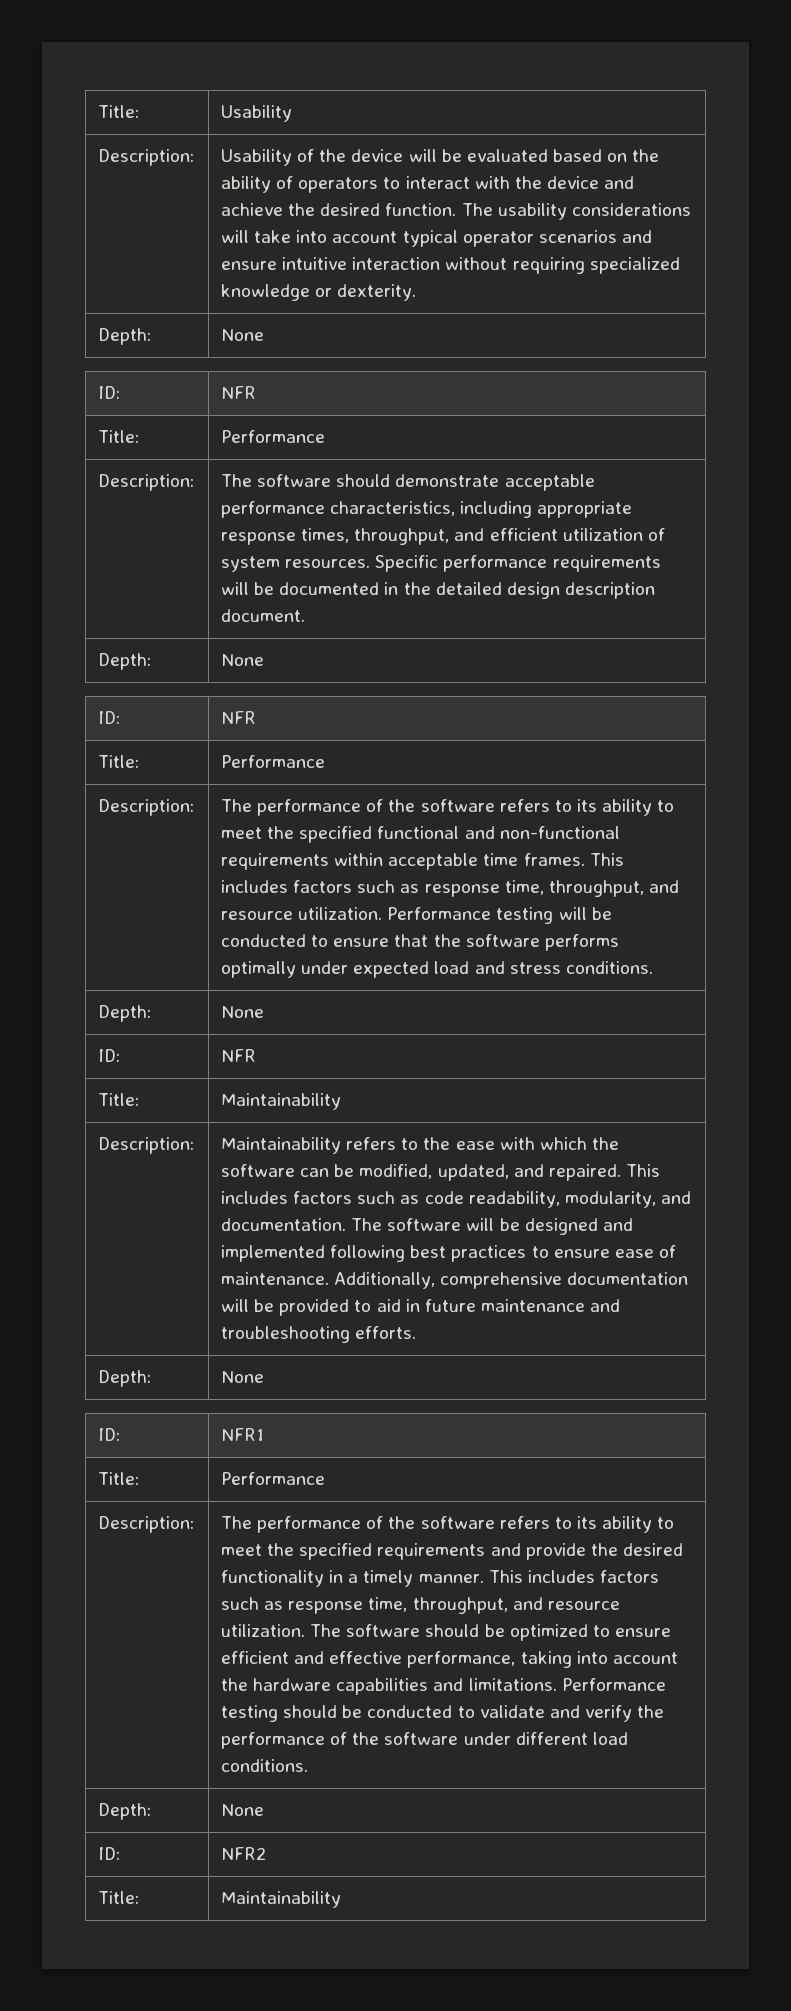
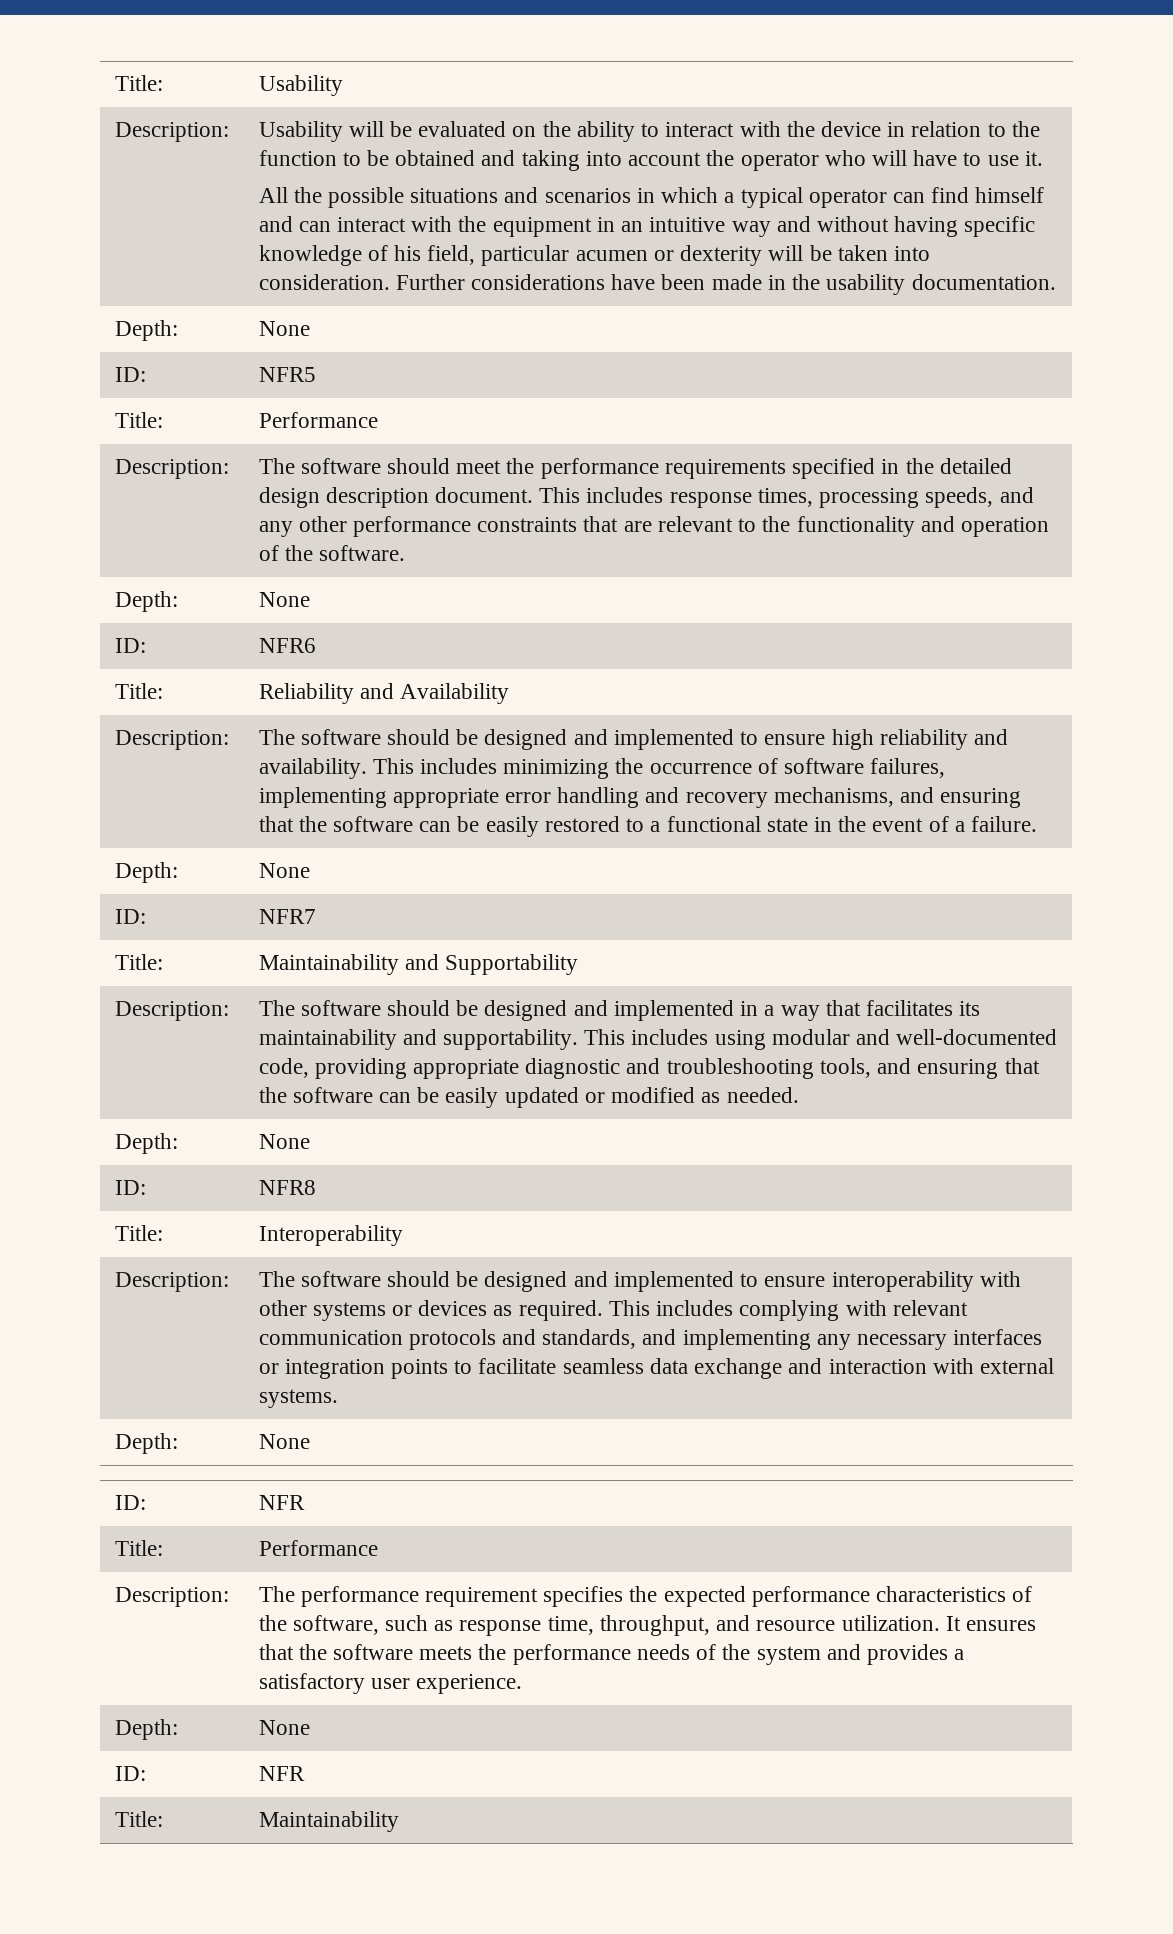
[297,149,404,162] of the device -> (343, 131) none
[552,149,602,162] based -> (507, 129) none
[276,176,379,193] of operators -> (635, 131) none
[604,176,635,189] [221,203,691,220] [221,230,652,247] [221,257,680,274] [221,284,417,301] [98,328,152,345] [221,329,265,341] [98,386,121,399] [221,386,257,399] and achieve the desired function. The usability considerations will take into account typical operator scenarios and ensure intuitive interaction without requiring specialized knowledge or dexterity. // Depth: | None // ID: | NFR -> [887,121,1040,137] [258,150,1043,171] [258,187,1045,208] [258,216,1036,237] [258,245,930,266] [258,274,1056,295] [114,320,178,341] [258,321,310,336] [114,367,146,382] [258,367,316,382] in relation to the function to be obtained and taking into account the operator who will have to use it. // All the possible situations and scenarios in which a typical operator can find himself and can interact with the equipment in an intuitive way and without having specific knowledge of his field, particular acumen or dexterity will be taken into consideration. Further considerations have been made in the usability documentation. // Depth: | None // ID: | NFR5
[395,474,595,491] [221,501,633,518] [221,528,665,545] [221,555,661,572] [221,582,380,595] demonstrate acceptable performance characteristics, including appropriate response times, throughput, and efficient utilization of system resources. Specific performance requirements will be documented -> [456,458,876,479] meet the performance requirements specified
(306, 615) none -> [539,487,1034,508] [258,516,1049,537] [258,545,406,561] [114,591,178,612] [258,592,310,607] [114,638,146,653] [258,638,316,653] [114,683,163,699] [258,683,510,704] [114,730,229,750] [258,729,1008,750] [258,758,946,779] [258,787,1022,808] [258,816,1037,837] [114,862,178,883] [258,863,310,878] [114,909,146,924] [258,909,316,924] [114,954,163,970] [258,954,579,975] [114,1001,229,1021] [258,1000,981,1021] [258,1029,1058,1050] [258,1058,1040,1079] [258,1087,799,1108] [114,1133,178,1154] [258,1134,310,1149] [114,1180,146,1195] [258,1180,316,1195] [114,1225,163,1241] [258,1225,403,1246] [114,1272,229,1292] [258,1271,1021,1292] [258,1300,968,1321] [258,1329,1043,1350] [258,1358,1054,1379] [258,1389,338,1408] This includes response times, processing speeds, and any other performance constraints that are relevant to the functionality and operation of the software. // Depth: | None // ID: | NFR6 // Title: | Reliability and Availability // Description: | The software should be designed and implemented to ensure high reliability and availability. This includes minimizing the occurrence of software failures, implementing appropriate error handling and recovery mechanisms, and ensuring that the software can be easily restored to a functional state in the event of a failure. // Depth: | None // ID: | NFR7 // Title: | Maintainability and Supportability // Description: | The software should be designed and implemented in a way that facilitates its maintainability and supportability. This includes using modular and well-documented code, providing appropriate diagnostic and troubleshooting tools, and ensuring that the software can be easily updated or modified as needed. // Depth: | None // ID: | NFR8 // Title: | Interoperability // Description: | The software should be designed and implemented to ensure interoperability with other systems or devices as required. This includes complying with relevant communication protocols and standards, and implementing any necessary interfaces or integration points to facilitate seamless data exchange and interaction with external systems.
[366,799,675,816] [221,826,620,843] [221,853,624,870] [221,880,679,897] [221,907,612,924] [221,934,619,951] [221,961,653,978] of the software refers to its ability to meet the specified functional and non-functional requirements within acceptable time frames. This includes factors such as response time, throughput, and resource utilization. Performance testing will be conducted to ensure that the software performs optimally under expected load and stress conditions. -> [425,1586,1033,1607] [258,1615,1036,1636] [258,1644,965,1665] [258,1673,523,1694] requirement specifies the expected performance characteristics of the software, such as response time, throughput, and resource utilization. It ensures that the software meets the performance needs of the system and provides a satisfactory user experience.
[98,1137,195,1154] [221,1137,619,1154] [221,1164,660,1181] [221,1191,691,1208] [221,1218,633,1235] [221,1245,676,1262] [221,1272,689,1289] [221,1299,621,1316] [221,1326,417,1343] [98,1370,152,1387] [221,1371,265,1383] [98,1428,121,1441] [221,1428,265,1441] [98,1472,140,1485] [221,1472,326,1485] [98,1516,195,1533] [221,1516,675,1533] [221,1543,683,1560] [221,1570,659,1587] [221,1597,620,1614] [221,1624,671,1641] [221,1651,678,1668] [221,1678,666,1695] [221,1705,665,1722] [221,1732,628,1749] [221,1759,309,1772] [98,1803,152,1820] [221,1804,265,1816] [98,1847,121,1860] [221,1847,267,1860] [98,1891,140,1904] [221,1891,342,1908] // Description: | Maintainability refers to the ease with which the software can be modified, updated, and repaired. This includes factors such as code readability, modularity, and documentation. The software will be designed and implemented following best practices to ensure ease of maintenance. Additionally, comprehensive documentation will be provided to aid in future maintenance and troubleshooting efforts. // Depth: | None // ID: | NFR1 // Title: | Performance // Description: | The performance of the software refers to its ability to meet the specified requirements and provide the desired functionality in a timely manner. This includes factors such as response time, throughput, and resource utilization. The software should be optimized to ensure efficient and effective performance, taking into account the hardware capabilities and limitations. Performance testing should be conducted to validate and verify the performance of the software under different load conditions. // Depth: | None // ID: | NFR2 // Title: | Maintainability -> (399, 1821) none

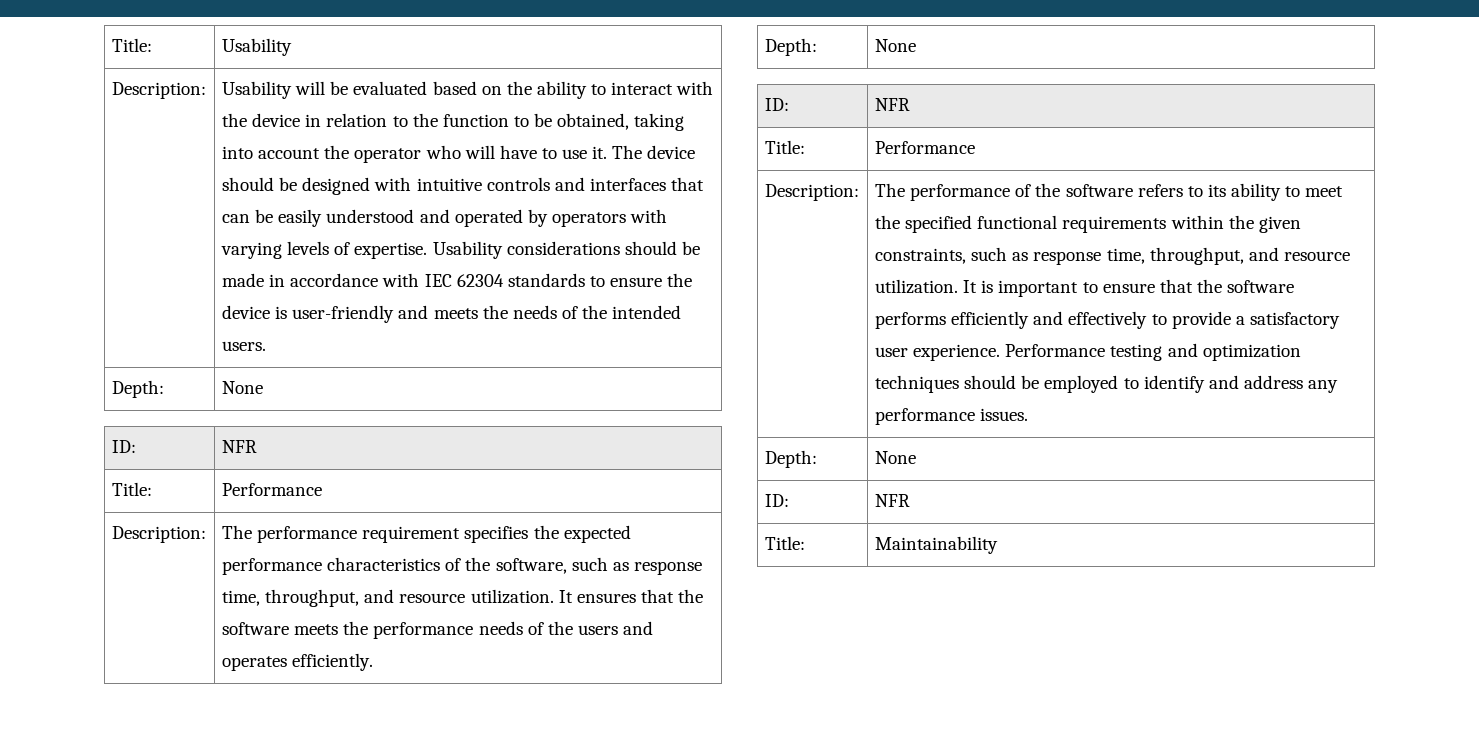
(507, 129) none -> [432,81,477,95] based
[395,150,516,166] obtained and -> [557,113,630,130] obtained,
[258,187,1045,208] [258,216,1036,237] [258,245,930,266] [258,274,1056,295] [114,320,178,341] [258,321,310,336] [114,367,146,382] [258,367,316,382] [114,412,163,428] [258,412,378,428] [114,459,229,479] [258,458,1012,479] [258,487,1034,508] [258,516,1049,537] [258,545,406,561] [114,591,178,612] [258,592,310,607] [114,638,146,653] [258,638,316,653] [114,683,163,699] [258,683,510,704] [114,730,229,750] [258,729,1008,750] [258,758,946,779] [258,787,1022,808] [258,816,1037,837] [114,862,178,883] [258,863,310,878] [114,909,146,924] [258,909,316,924] [114,954,163,970] [258,954,579,975] [114,1001,229,1021] [258,1000,981,1021] [258,1029,1058,1050] [258,1058,1040,1079] [258,1087,799,1108] [114,1133,178,1154] [258,1134,310,1149] [114,1180,146,1195] [258,1180,316,1195] [114,1225,163,1241] [258,1225,403,1246] [114,1272,229,1292] [258,1271,1021,1292] [258,1300,968,1321] [258,1329,1043,1350] [258,1358,1054,1379] [258,1389,338,1408] // All the possible situations and scenarios in which a typical operator can find himself and can interact with the equipment in an intuitive way and without having specific knowledge of his field, particular acumen or dexterity will be taken into consideration. Further considerations have been made in the usability documentation. // Depth: | None // ID: | NFR5 // Title: | Performance // Description: | The software should meet the performance requirements specified in the detailed design description document. This includes response times, processing speeds, and any other performance constraints that are relevant to the functionality and operation of the software. // Depth: | None // ID: | NFR6 // Title: | Reliability and Availability // Description: | The software should be designed and implemented to ensure high reliability and availability. This includes minimizing the occurrence of software failures, implementing appropriate error handling and recovery mechanisms, and ensuring that the software can be easily restored to a functional state in the event of a failure. // Depth: | None // ID: | NFR7 // Title: | Maintainability and Supportability // Description: | The software should be designed and implemented in a way that facilitates its maintainability and supportability. This includes using modular and well-documented code, providing appropriate diagnostic and troubleshooting tools, and ensuring that the software can be easily updated or modified as needed. // Depth: | None // ID: | NFR8 // Title: | Interoperability // Description: | The software should be designed and implemented to ensure interoperability with other systems or devices as required. This includes complying with relevant communication protocols and standards, and implementing any necessary interfaces or integration points to facilitate seamless data exchange and interaction with external systems. -> [612,145,696,159] [221,177,705,195] [221,209,668,227] [220,241,700,259] [221,273,693,287] [221,305,682,323] [221,341,266,351] The device should be designed with intuitive controls and interfaces that can be easily understood and operated by operators with varying levels of expertise. Usability considerations should be made in accordance with IEC 62304 standards to ensure the device is user-friendly and meets the needs of the intended users.
[756,1644,965,1665] [258,1673,523,1694] system and provides a satisfactory user experience. -> [577,621,654,635] [221,653,374,671] [764,38,817,56] [874,39,916,52] [764,98,789,111] [874,98,910,111] [764,140,805,154] [874,141,975,154] [764,184,859,201] [874,183,1344,201] [874,215,1301,233] [874,247,1350,265] [874,279,1295,297] [874,311,1340,329] [874,343,1301,361] [874,375,1339,393] [874,408,1029,425] users and operates efficiently. // Depth: | None // ID: | NFR // Title: | Performance // Description: | The performance of the software refers to its ability to meet the specified functional requirements within the given constraints, such as response time, throughput, and resource utilization. It is important to ensure that the software performs efficiently and effectively to provide a satisfactory user experience. Performance testing and optimization techniques should be employed to identify and address any performance issues.

